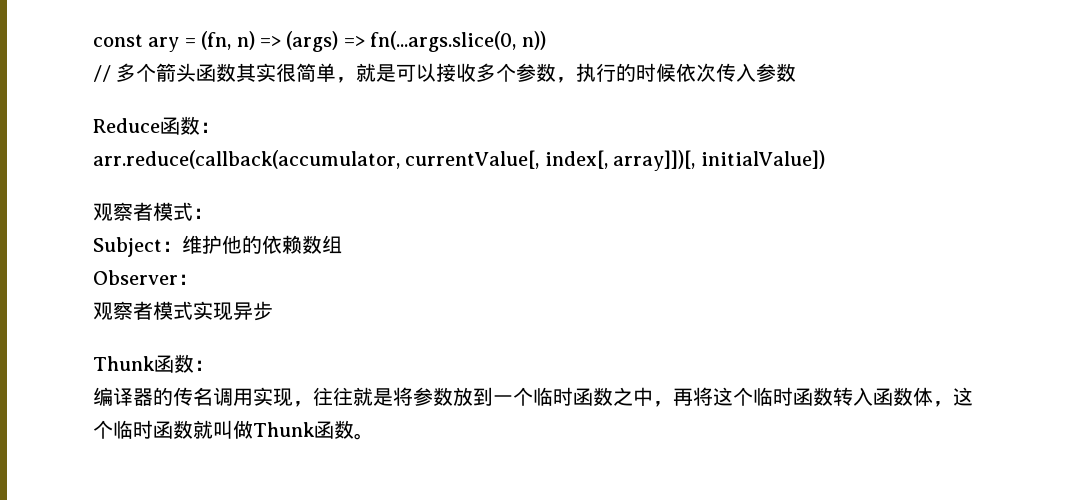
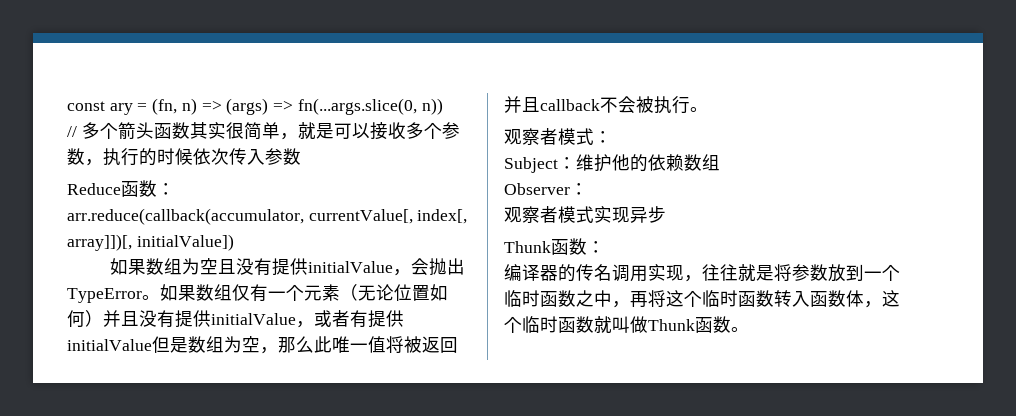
(825, 159) none -> [110,258,466,276] [67,284,448,303] [67,310,404,328] [67,336,458,354] [504,96,708,114] // 如果数组为空且没有提供initialValue，会抛出TypeError。如果数组仅有一个元素（无论位置如何）并且没有提供initialValue，或者有提供initialValue但是数组为空，那么此唯一值将被返回并且callback不会被执行。

